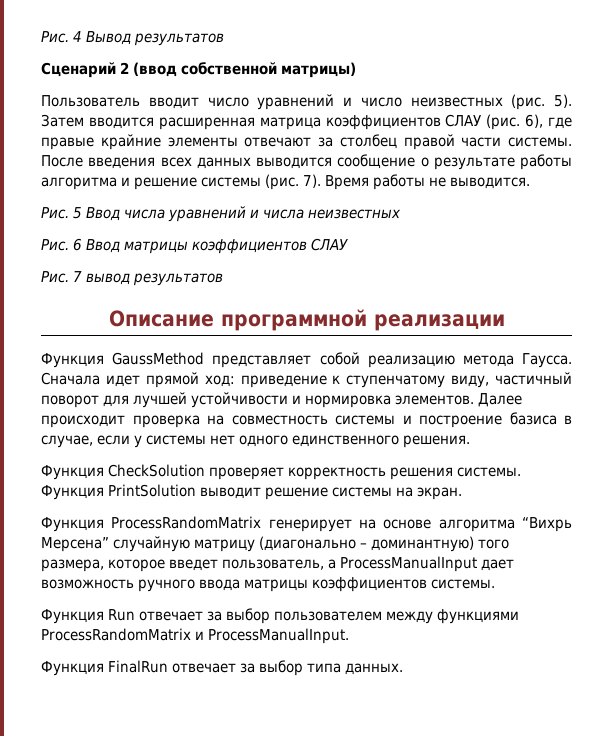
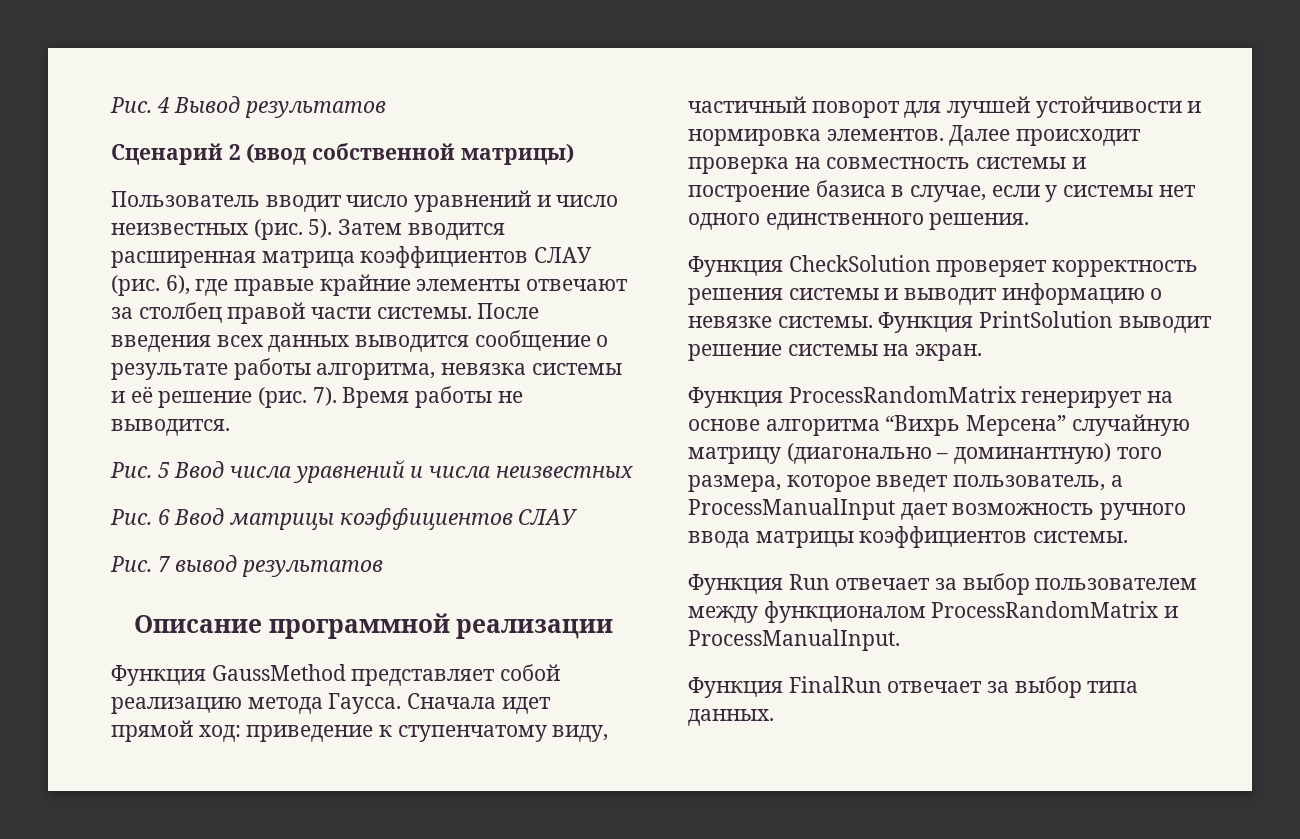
[41,177,261,190] алгоритма и решение системы -> [316,363,622,380] [111,386,253,408] алгоритма, невязка системы и её решение
(453, 473) none -> [788,283,1163,305] [688,316,772,328] системы и выводит информацию о невязке
[437,609,519,624] функциями -> [763,601,926,623] функционалом

